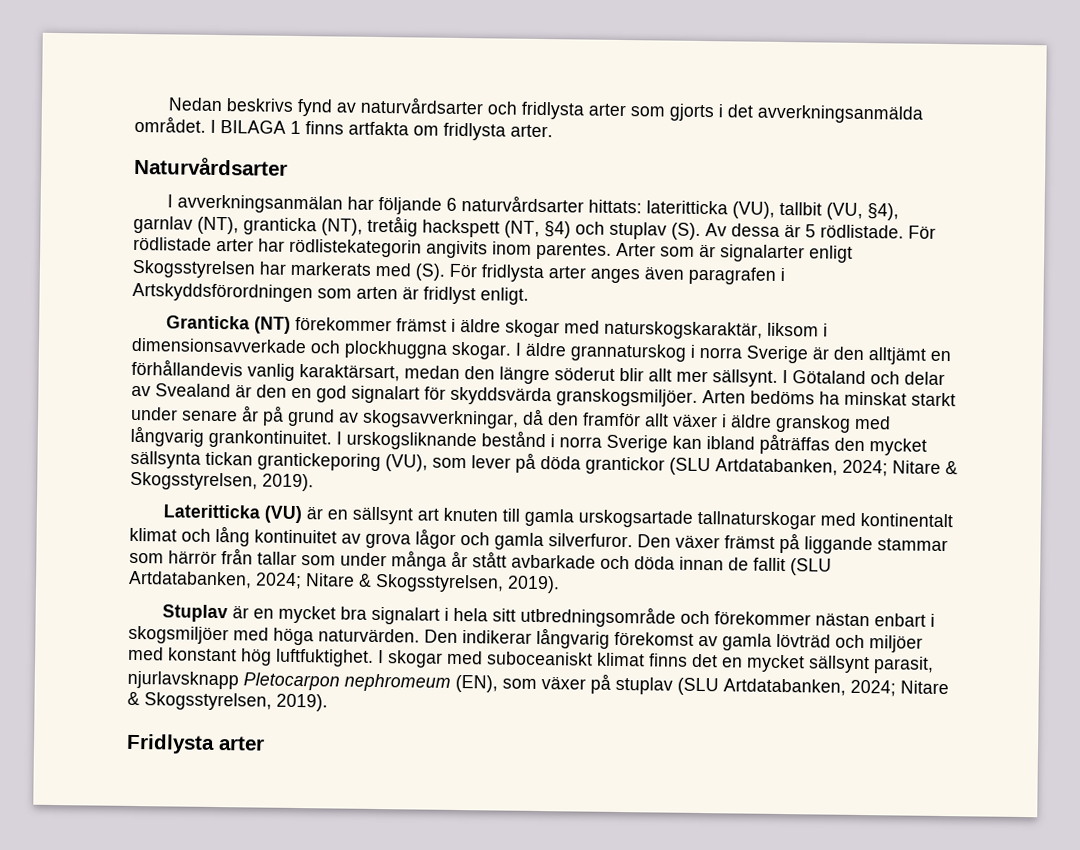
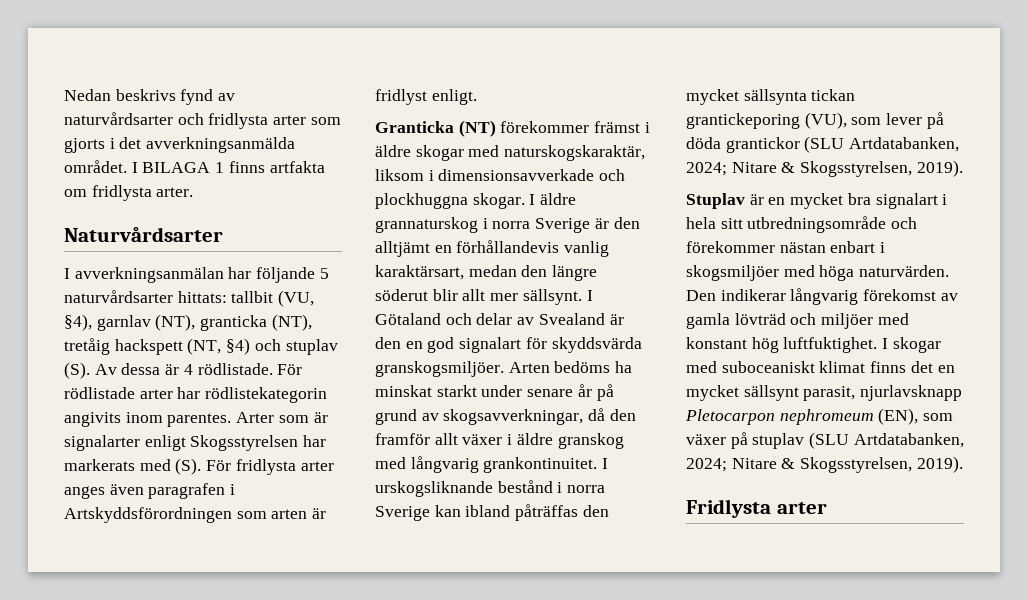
[446,197,458,211] 6 -> [319,268,329,279] 5
[646,200,776,219] lateritticka (VU), -> (227, 297) none
[805,224,816,238] 5 -> [183,364,193,375] 4
[163,504,954,530] [129,525,948,555] [129,548,832,576] [128,570,560,594] // Lateritticka (VU) är en sällsynt art knuten till gamla urskogsartade tallnaturskogar med kontinentalt klimat och lång kontinuitet av grova lågor och gamla silverfuror. Den växer främst på liggande stammar som härrör från tallar som under många år stått avbarkade och döda innan de fallit (SLU Artdatabanken, 2024; Nitare & Skogsstyrelsen, 2019). -> (963, 168) none

